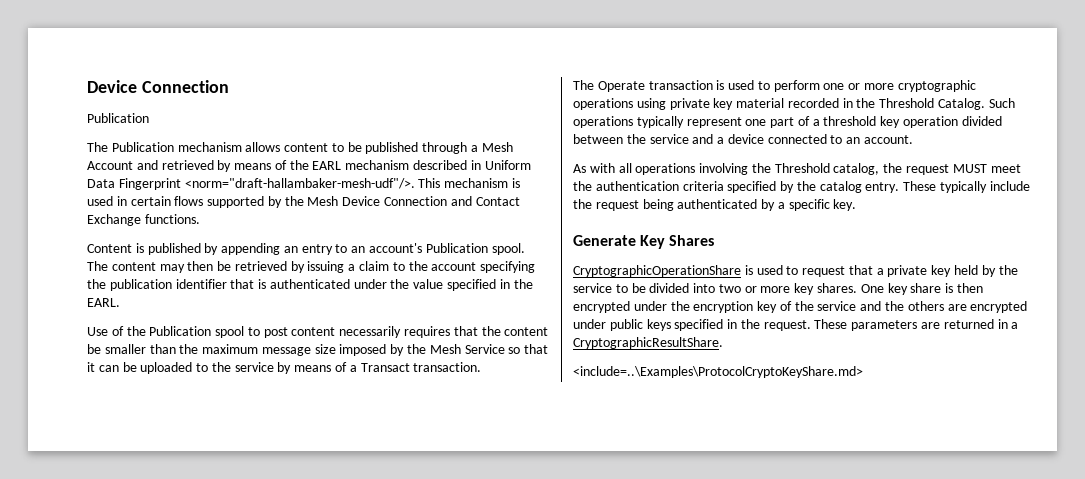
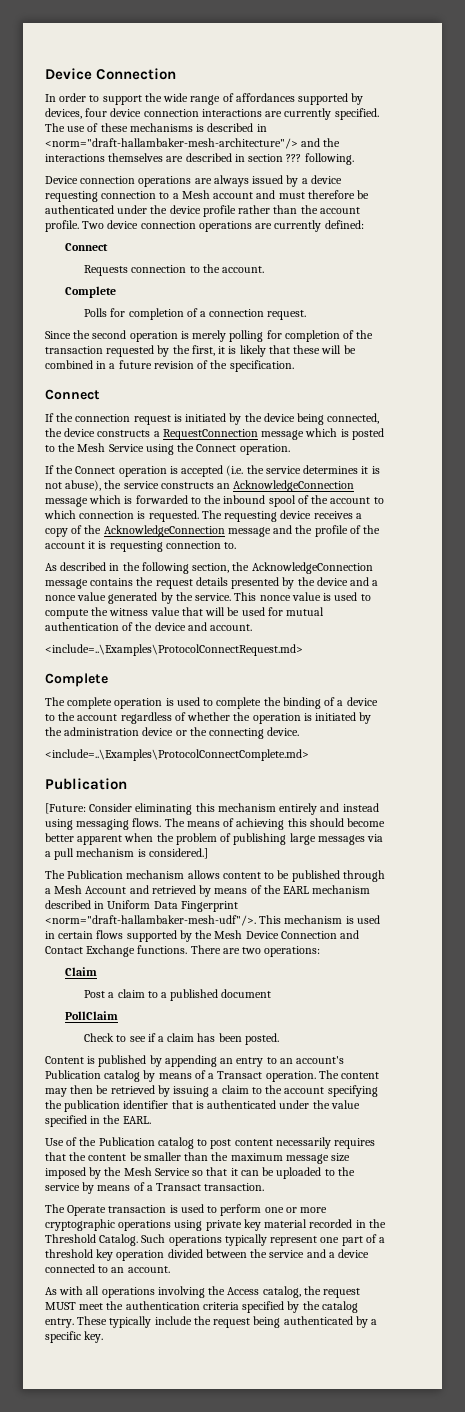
[87,113,149,123] Publication -> [45,93,364,105] [45,108,379,120] [45,123,267,132] [45,138,341,149] [45,153,354,165] [45,175,342,187] [45,190,370,202] [45,205,360,217] [45,220,364,232] [64,243,108,251] [84,264,264,276] [64,286,116,298] [84,308,307,320] [45,330,374,342] [45,345,356,357] [45,360,294,372] [45,389,100,400] [45,413,380,425] [45,428,384,440] [45,443,290,455] [45,465,380,477] [45,480,355,492] [45,495,384,507] [44,510,362,522] [45,525,381,537] [45,541,237,552] [45,562,373,574] [45,577,379,589] [45,592,371,604] [45,607,325,619] [45,622,253,631] [45,644,303,656] [45,673,108,687] [45,697,378,709] [45,712,372,724] [45,727,300,739] [45,749,309,761] [45,778,127,790] [45,803,379,815] [45,818,386,830] [45,833,384,845] [45,848,208,860] In order to support the wide range of affordances supported by devices, four device connection interactions are currently specified. The use of these mechanisms is described in <norm="draft-hallambaker-mesh-architecture"/> and the interactions themselves are described in section ??? following. // Device connection operations are always issued by a device requesting connection to a Mesh account and must therefore be authenticated under the device profile rather than the account profile. Two device connection operations are currently defined: // Connect // Requests connection to the account. // Complete // Polls for completion of a connection request. // Since the second operation is merely polling for completion of the transaction requested by the first, it is likely that these will be combined in a future revision of the specification. // Connect // If the connection request is initiated by the device being connected, the device constructs a RequestConnection message which is posted to the Mesh Service using the Connect operation. // If the Connect operation is accepted (i.e. the service determines it is not abuse), the service constructs an AcknowledgeConnection message which is forwarded to the inbound spool of the account to which connection is requested. The requesting device receives a copy of the AcknowledgeConnection message and the profile of the account it is requesting connection to. // As described in the following section, the AcknowledgeConnection message contains the request details presented by the device and a nonce value generated by the service. This nonce value is used to compute the witness value that will be used for mutual authentication of the device and account. // <include=..\Examples\ProtocolConnectRequest.md> // Complete // The complete operation is used to complete the binding of a device to the account regardless of whether the operation is initiated by the administration device or the connecting device. // <include=..\Examples\ProtocolConnectComplete.md> // Publication // [Future: Consider eliminating this mechanism entirely and instead using messaging flows. The means of achieving this should become better apparent when the problem of publishing large messages via a pull mechanism is considered.]
(200, 219) none -> [190,945,321,957] [64,967,97,976] [84,989,272,1001] [64,1011,118,1020] [84,1033,279,1045] There are two operations: // Claim // Post a claim to a published document // PollClaim // Check to see if a claim has been posted.
[491,243,525,255] spool. -> [104,1070,316,1082] catalog by means of a Transact operation.
[215,326,245,338] spool -> [157,1137,194,1149] catalog
[774,163,830,173] Threshold -> [227,1287,260,1295] Access
[573,235,715,249] [573,265,1018,277] [573,283,983,295] [573,301,1028,313] [573,319,1019,331] [573,337,723,349] [573,366,863,378] // Generate Key Shares // CryptographicOperationShare is used to request that a private key held by the service to be divided into two or more key shares. One key share is then encrypted under the encryption key of the service and the others are encrypted under public keys specified in the request. These parameters are returned in a CryptographicResultShare. // <include=..\Examples\ProtocolCryptoKeyShare.md> -> (104, 1337) none

